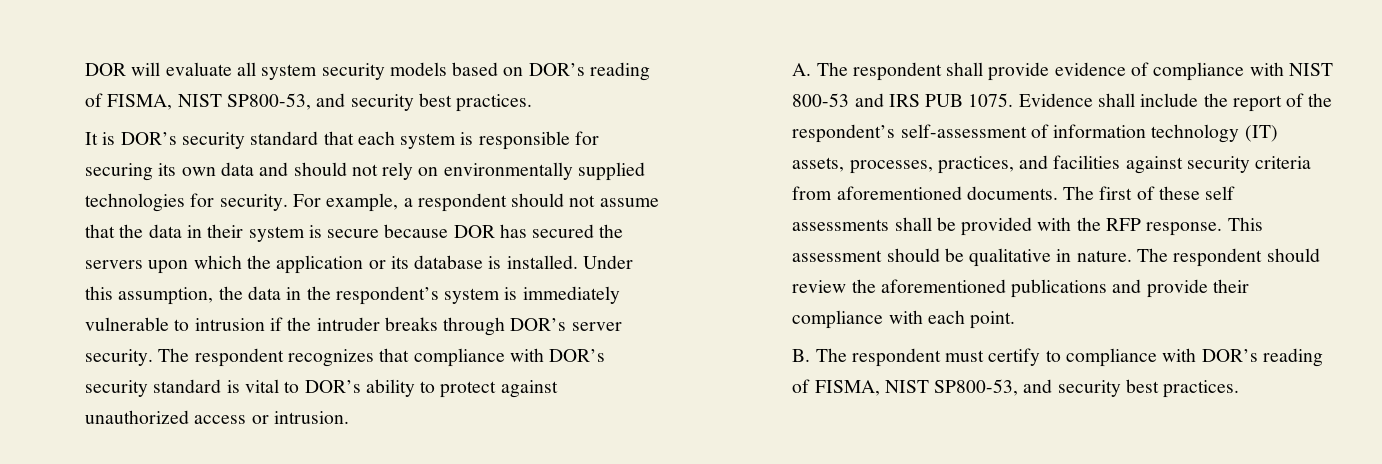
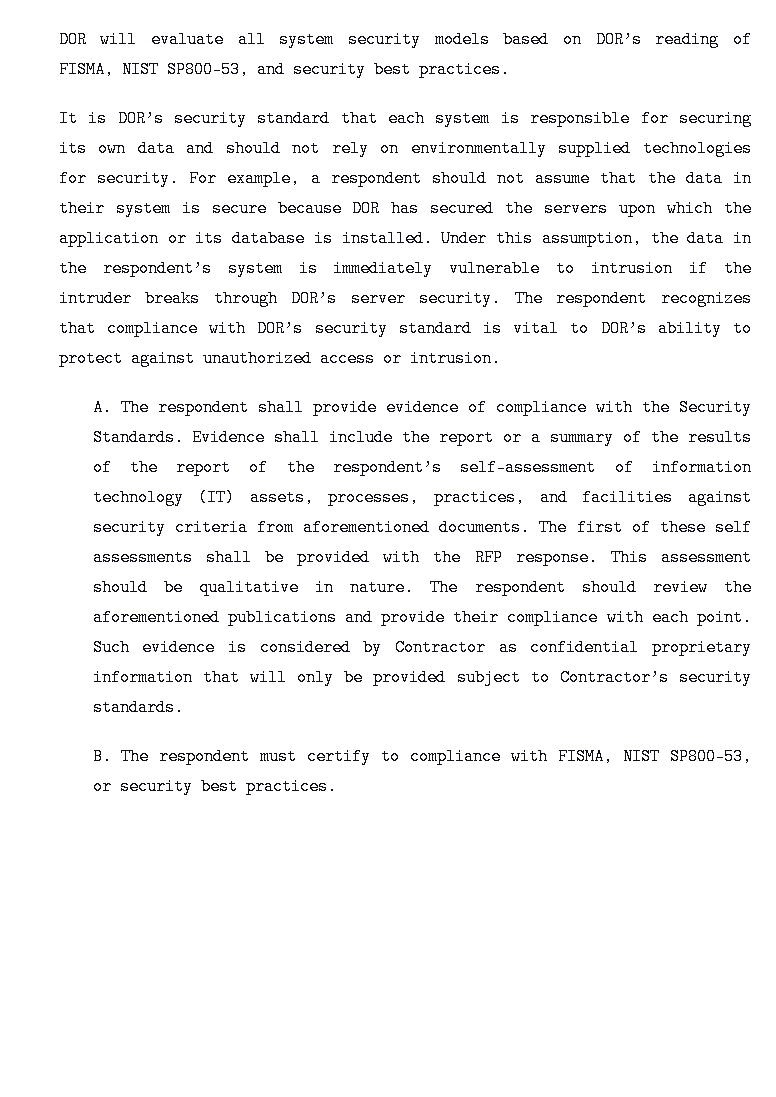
[1288,63,1333,76] [792,93,1014,107] NIST 800-53 and IRS PUB 1075. -> [641,399,752,416] [92,429,184,446] the Security Standards.
(1282, 103) none -> [503,429,753,446] [92,459,232,476] or a summary of the results of the report
(1016, 320) none -> [92,639,752,656] [92,669,752,686] [92,699,184,716] Such evidence is considered by Contractor as confidential proprietary information that will only be provided subject to Contractor’s security standards.
[1201,348,1323,367] [792,379,1053,396] DOR’s reading of FISMA, NIST SP800-53, and -> [558,748,753,765] [92,778,112,795] FISMA, NIST SP800-53, or

